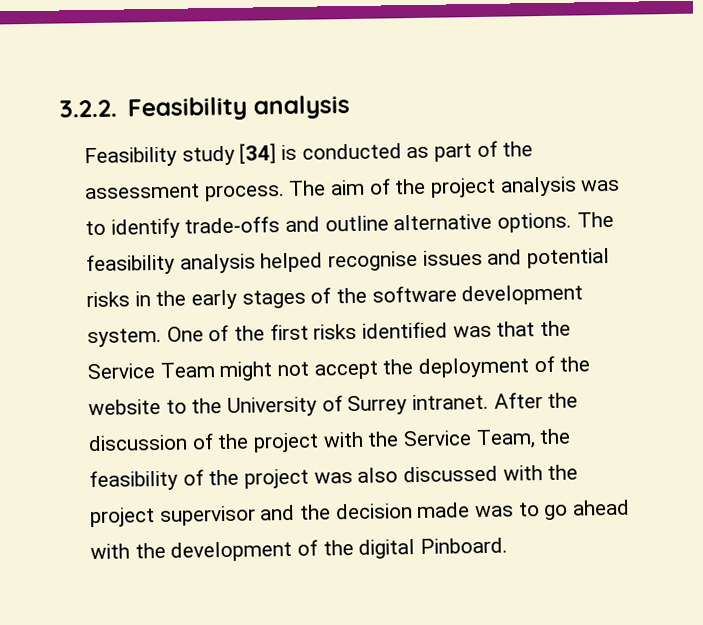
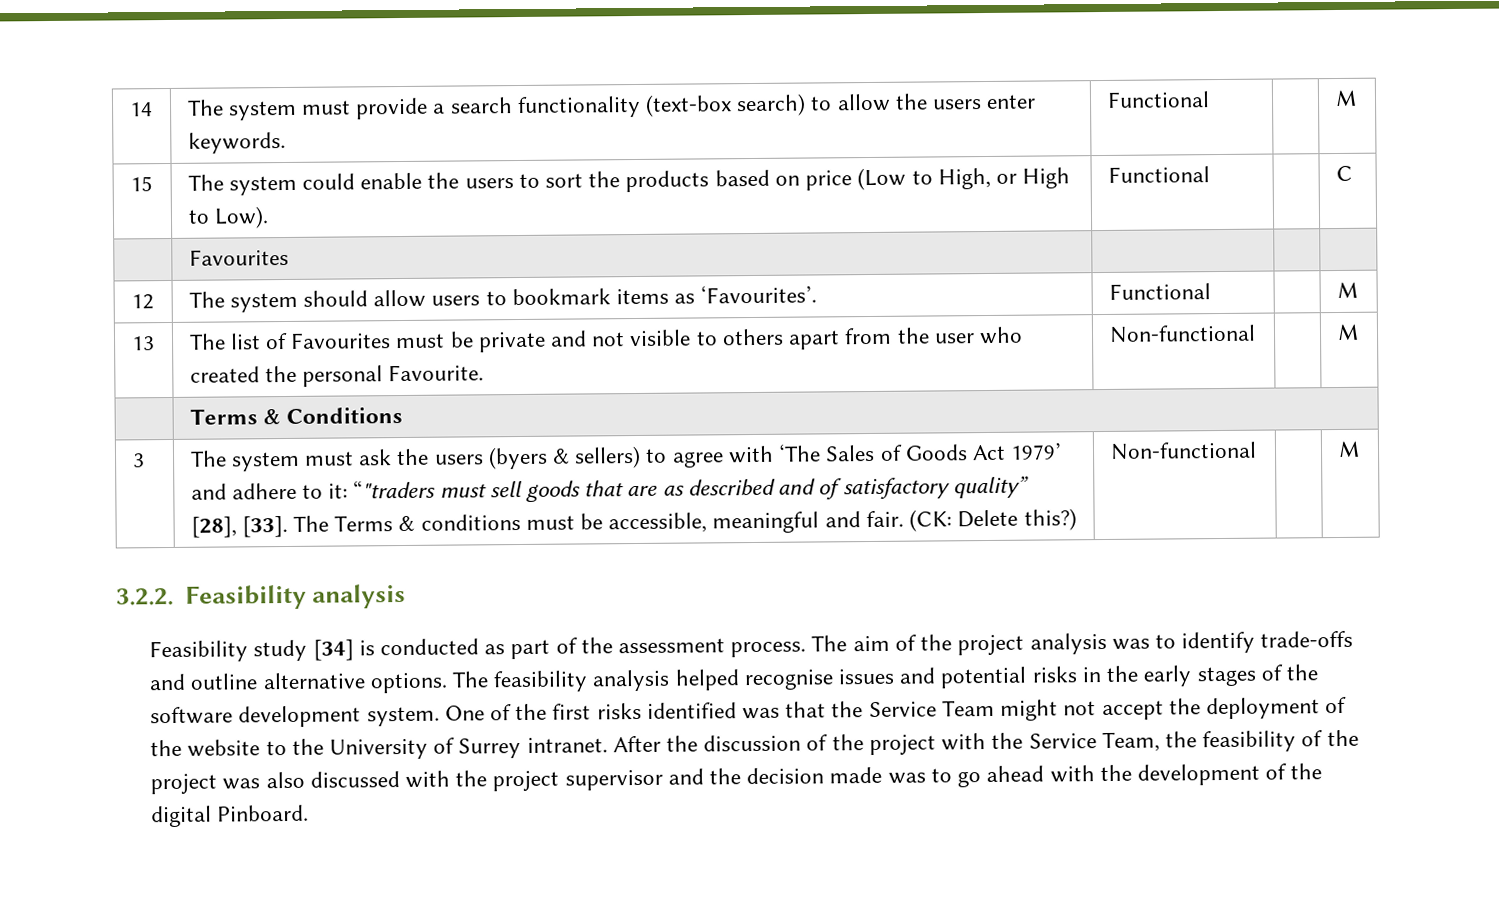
(59, 108) none -> [128,102,153,117] [186,93,1037,121] [187,131,286,154] [1106,91,1210,108] [1334,89,1357,107] [129,176,153,192] [187,167,1071,196] [187,206,269,229] [1107,166,1210,183] [1335,165,1353,182] [188,248,289,266] [130,294,154,310] [188,284,818,313] [1108,283,1211,300] [1336,281,1358,299] [130,336,155,351] [188,326,1023,353] [189,364,485,387] [1108,324,1256,343] [1336,323,1359,341] [189,406,404,425] [131,453,145,468] [189,442,1063,472] [190,475,1029,502] [190,508,1077,538] [1109,441,1257,460] [1337,440,1360,458] 14 | The system must provide a search functionality (text-box search) to allow the users enter keywords. | Functional | | M // 15 | The system could enable the users to sort the products based on price (Low to High, or High to Low). | Functional | | C // | Favourites | | | // 12 | The system should allow users to bookmark items as ‘Favourites’. | Functional | | M // 13 | The list of Favourites must be private and not visible to others apart from the user who created the personal Favourite. | Non-functional | | M // | Terms & Conditions // 3 | The system must ask the users (byers & sellers) to agree with ‘The Sales of Goods Act 1979’ and adhere to it: “"traders must sell goods that are as described and of satisfactory quality” [28], [33]. The Terms & conditions must be accessible, meaningful and fair. (CK: Delete this?) | Non-functional | | M //

